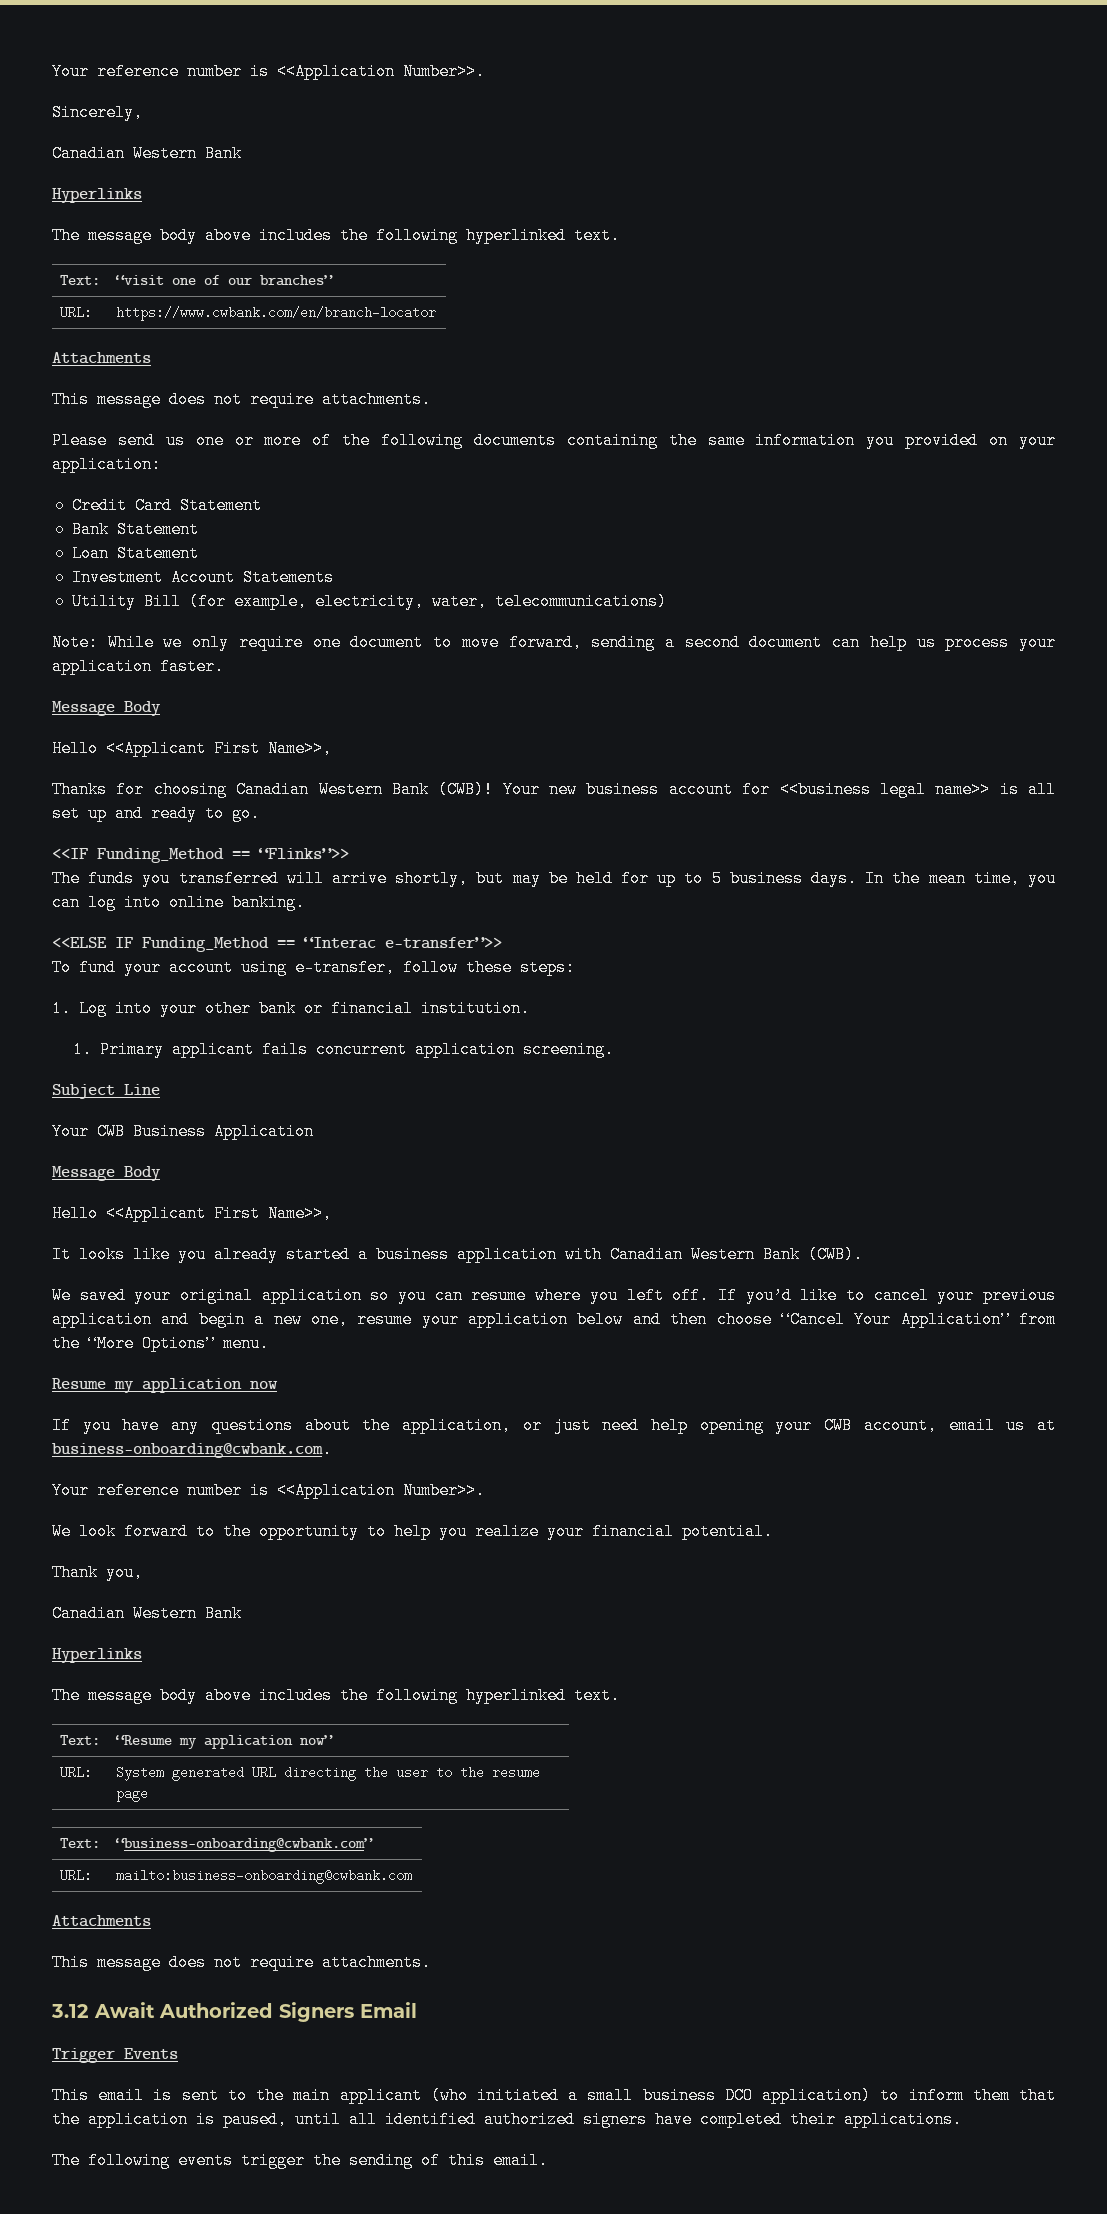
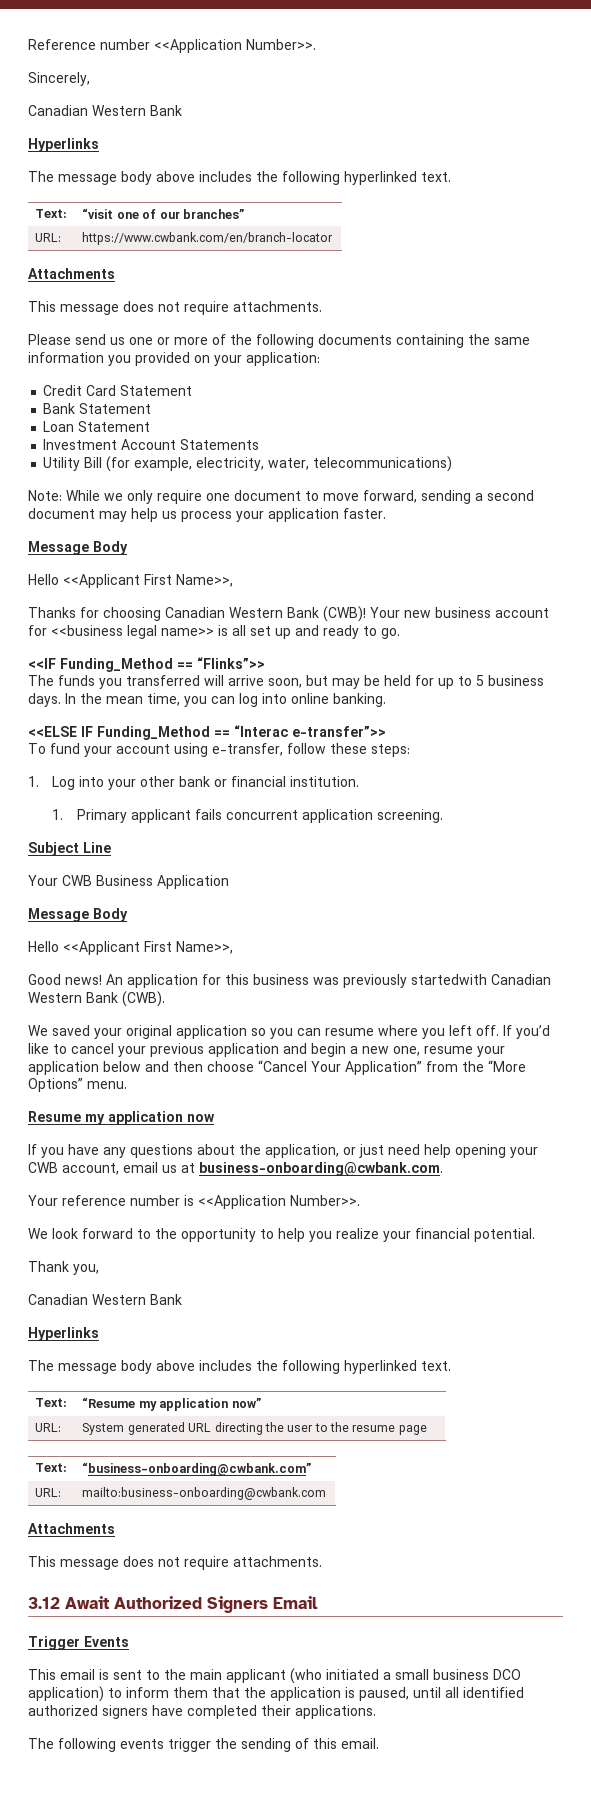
[52,63,269,80] Your reference number is -> [28,39,150,50] Reference number
[832,634,861,651] can -> [99,511,127,522] may
[395,870,469,887] shortly, -> [268,678,302,688] soon,
[52,1246,602,1263] It looks like you already started a business application with -> [28,974,487,988] Good news! An application for this business was previously startedwith

